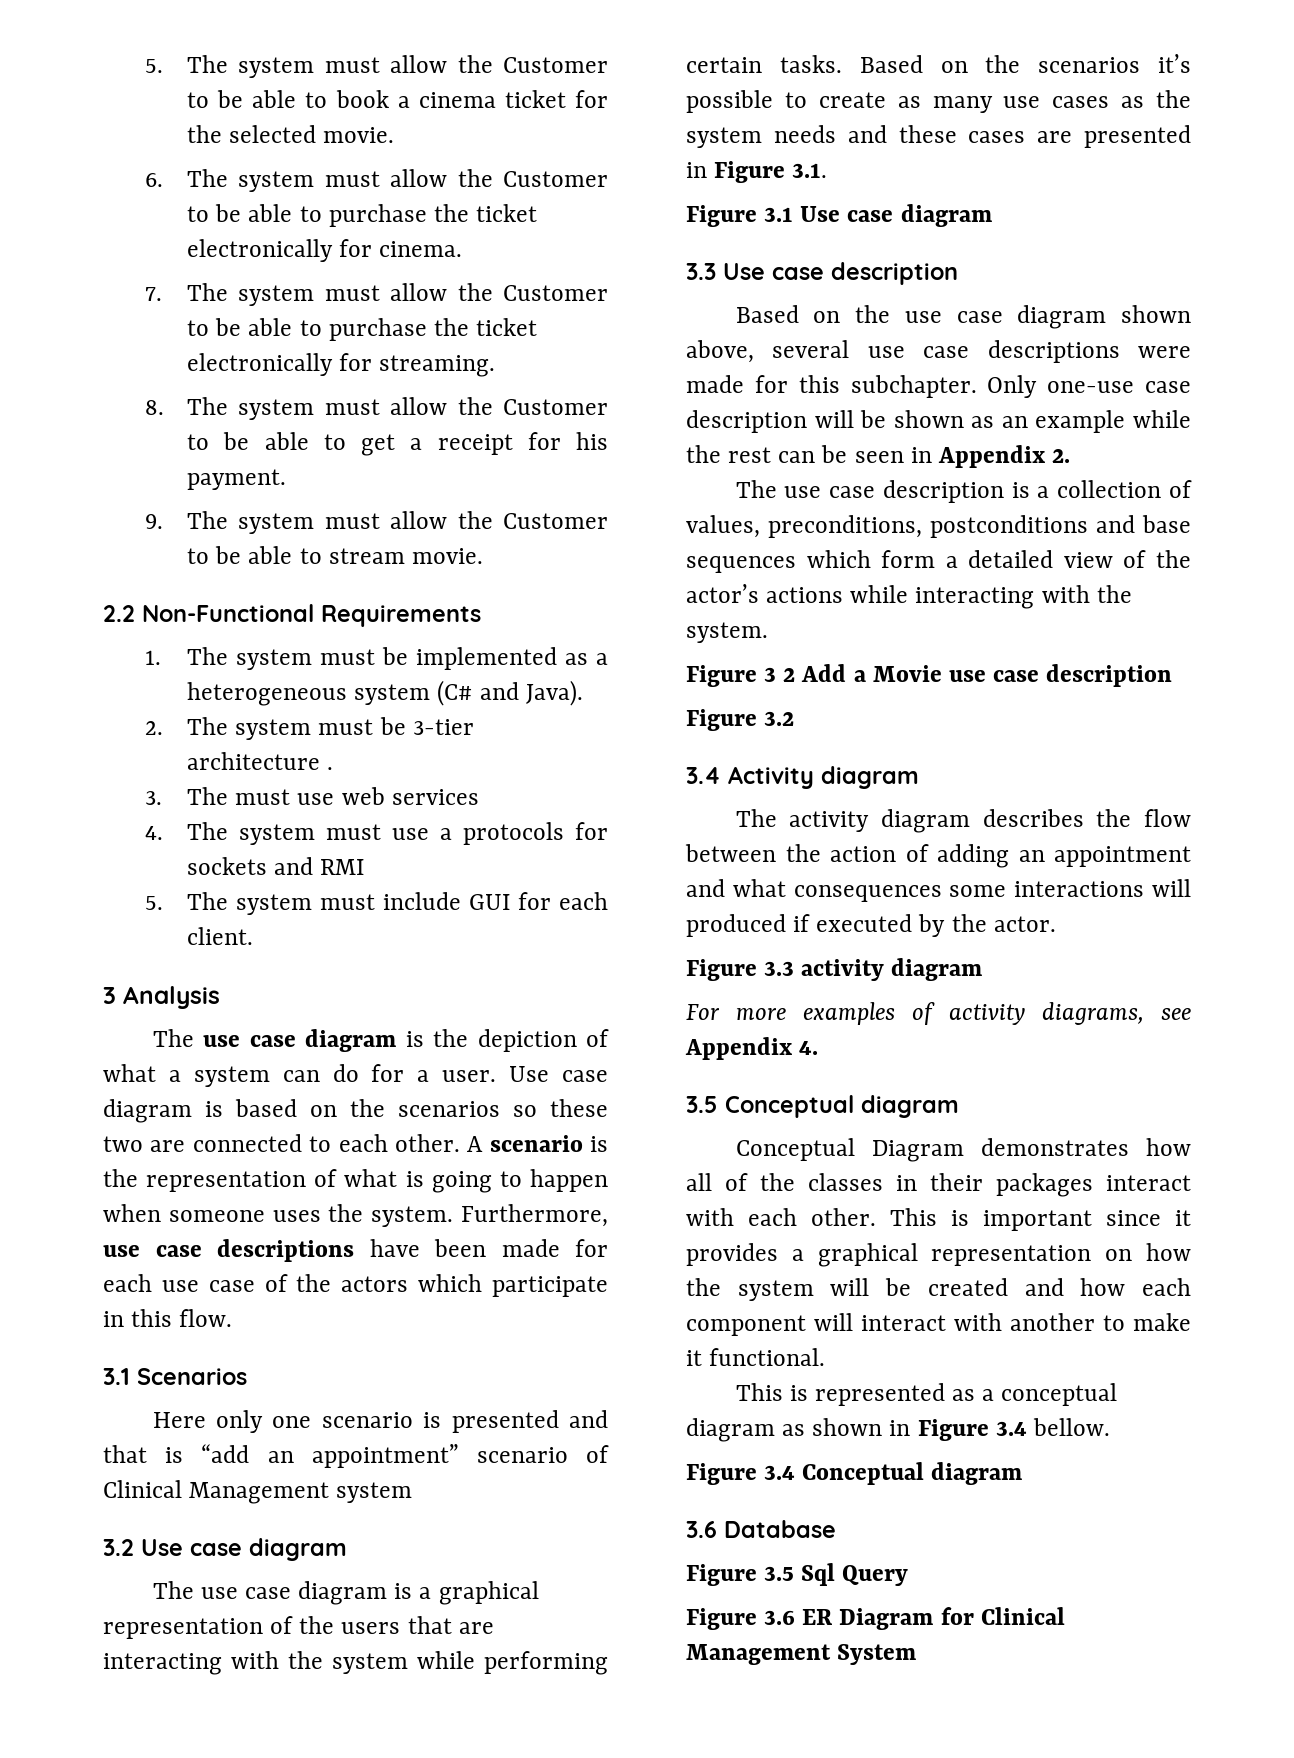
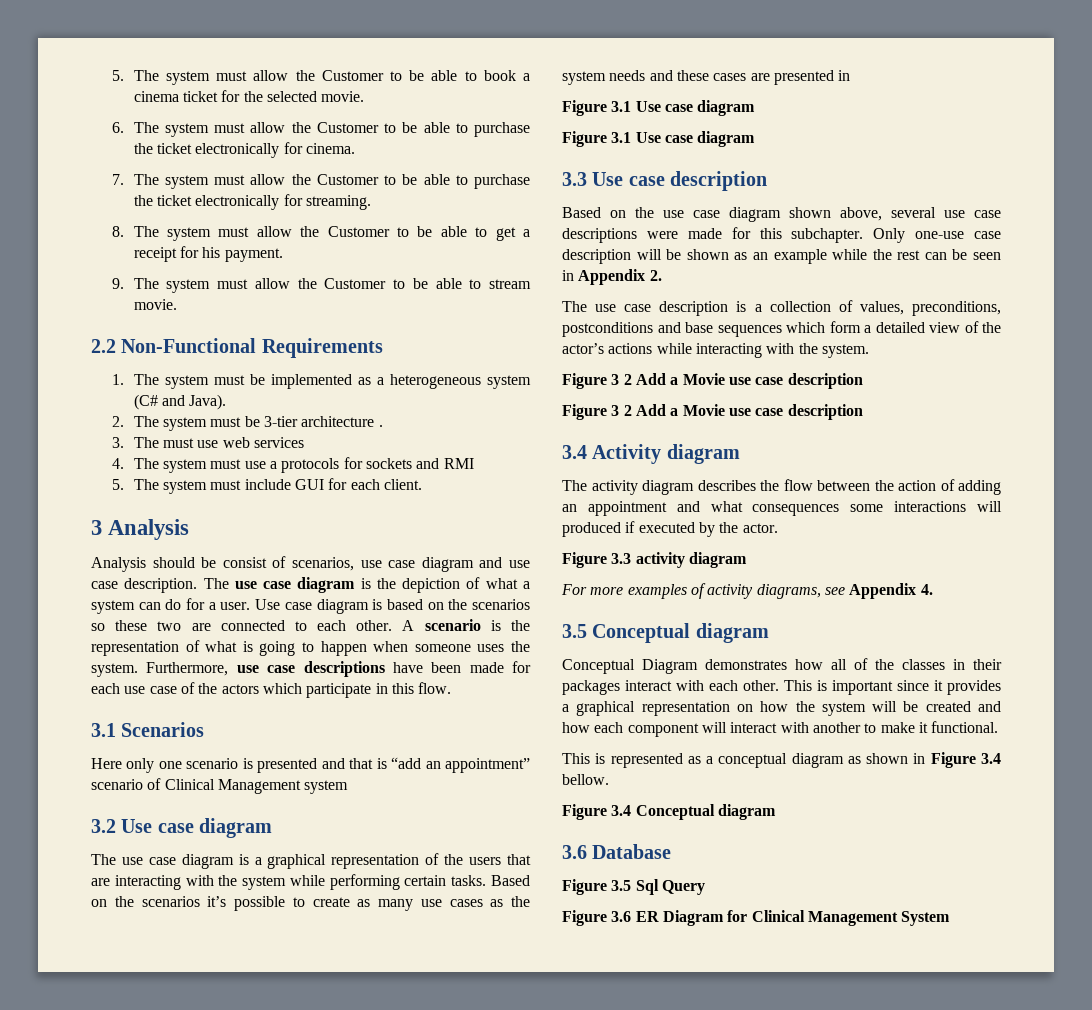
(220, 997) none -> [91,556,531,572] [91,578,198,593] Analysis should be consist of scenarios, use case diagram and use case description.
[714,161,828,183] Figure 3.1. -> [562,100,756,116] // Figure 3.1 Use case diagram
[764,711,795,726] 3.2 -> [611,404,863,420] 3 2 Add a Movie use case description

